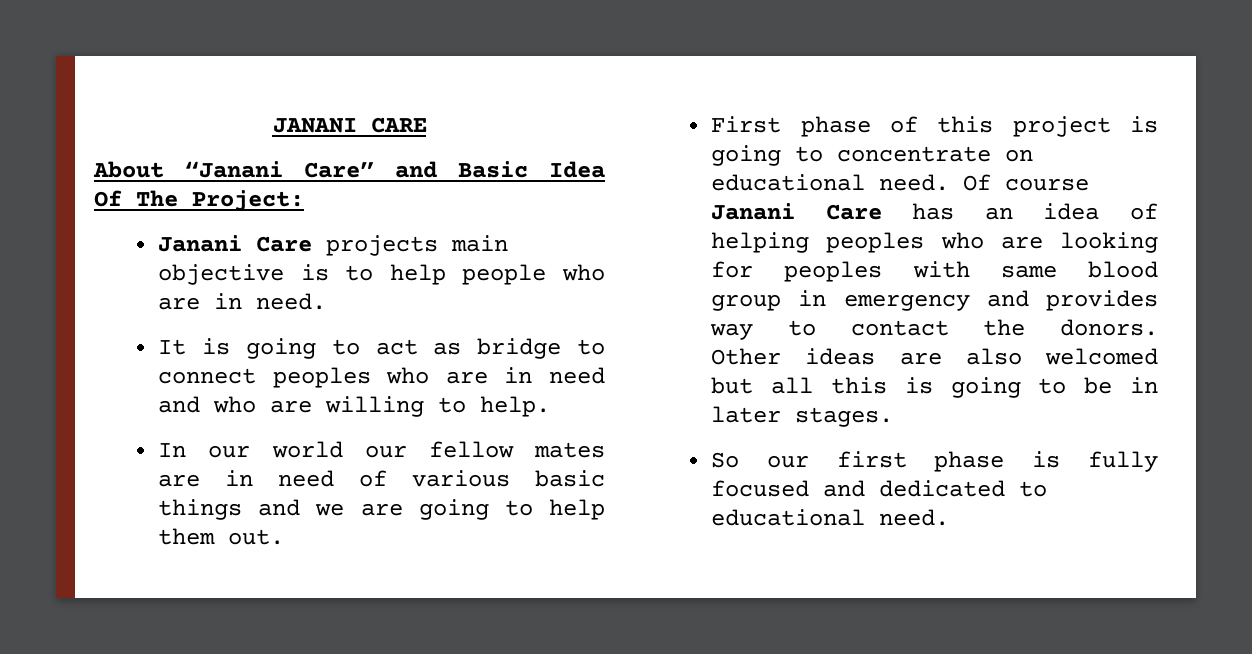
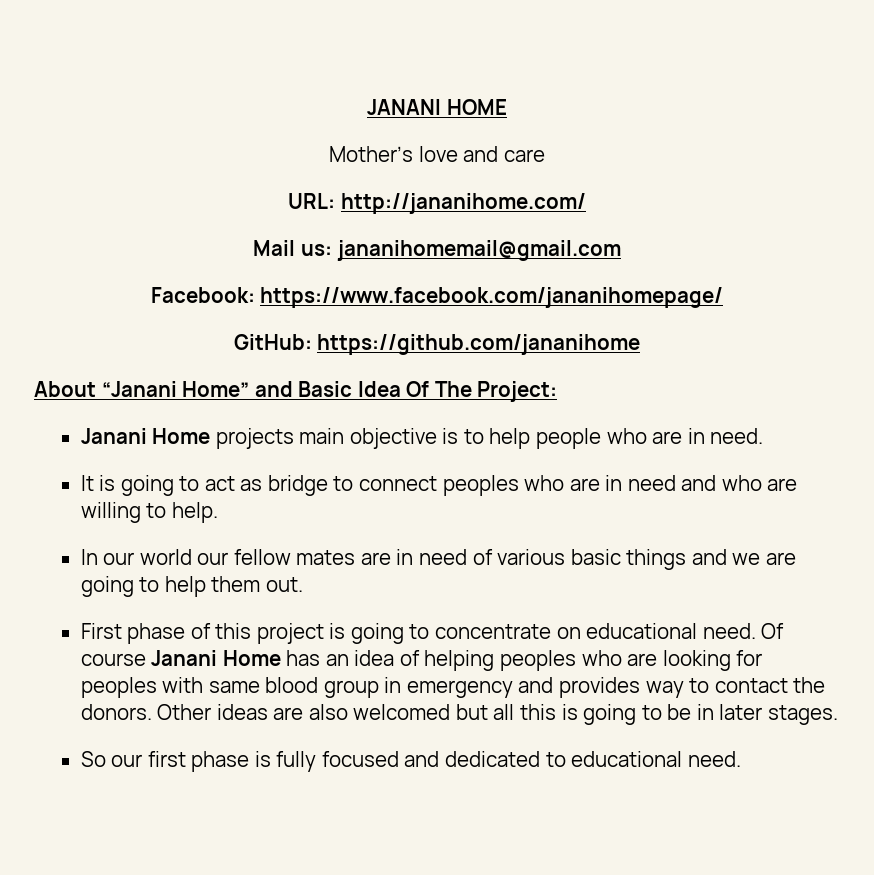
[370,117,427,133] CARE -> [446,99,507,115] [329,146,545,162] [288,193,586,214] [253,240,621,261] [150,287,724,308] [233,334,641,355] HOME // Mother’s love and care // URL: http://jananihome.com/ // Mail us: jananihomemail@gmail.com // Facebook: https://www.facebook.com/jananihomepage/ // GitHub: https://github.com/jananihome
[304,162,374,178] Care” -> [182,381,250,397] Home”
[256,236,313,252] Care -> [152,428,211,444] Home
[825,204,882,220] Care -> [222,650,281,666] Home

